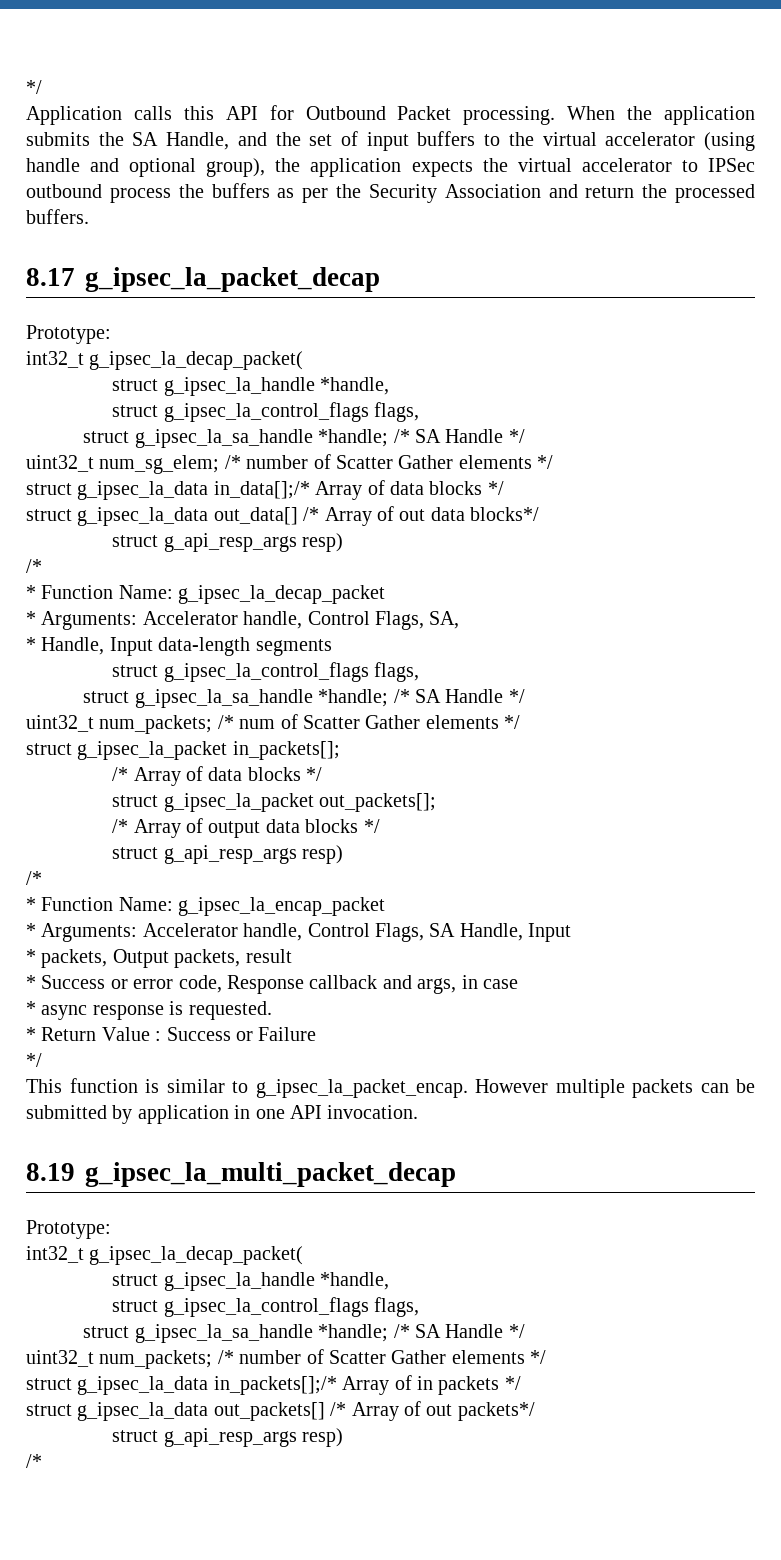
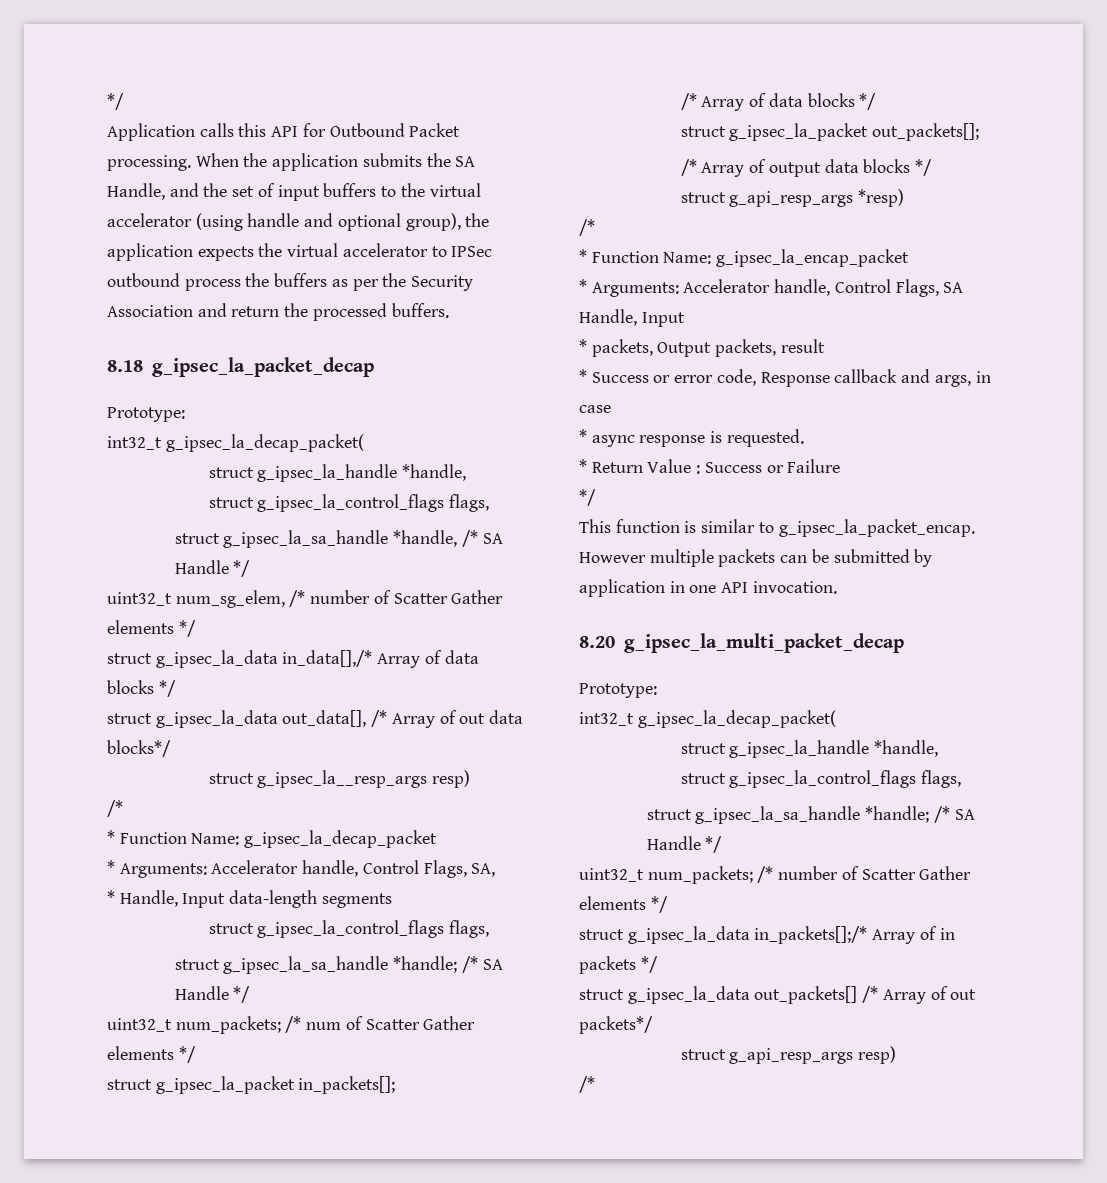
[26,268,75,286] 8.17 -> [107,360,143,372] 8.18
[318,429,525,447] [26,454,554,474] [26,481,310,500] *handle; /* SA Handle */ // uint32_t num_sg_elem; /* number of Scatter Gather elements */ // struct g_ipsec_la_data in_data[];/* -> [393,530,503,547] [174,560,251,577] [107,590,504,608] [107,620,196,637] [107,650,373,668] *handle, /* SA Handle */ // uint32_t num_sg_elem, /* number of Scatter Gather elements */ // struct g_ipsec_la_data in_data[],/*
[213,507,298,525] out_data[] -> [282,710,367,727] out_data[],
[163,533,297,552] g_api_resp_args -> [257,770,428,788] g_ipsec_la__resp_args
[301,845,343,864] resp) -> [858,189,905,207] *resp)
[26,1163,75,1181] 8.19 -> [579,636,615,648] 8.20

